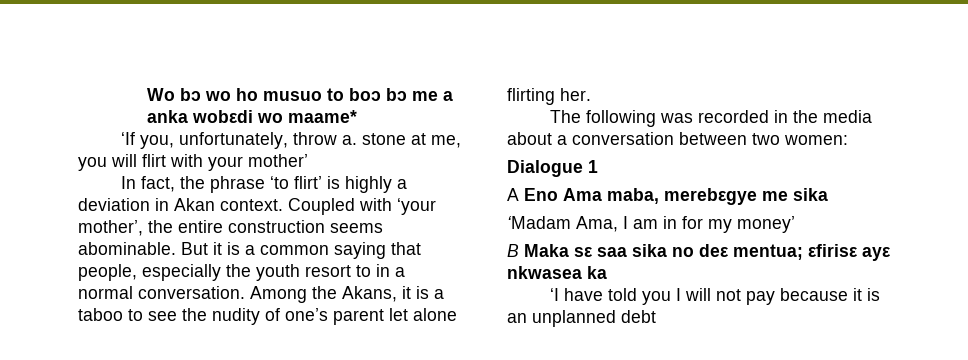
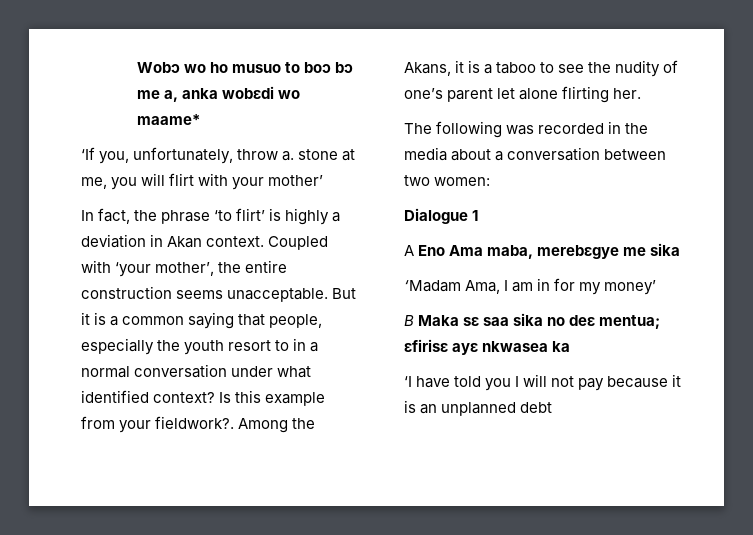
[147,88,202,101] Wo bͻ -> [136,62,180,73] Wobͻ
[443,91,454,101] a -> [163,90,178,102] a,
[78,242,176,255] abominable. -> [227,288,329,302] unacceptable.
[138,286,245,299] conversation. -> [134,364,312,378] [81,390,326,406] [81,416,235,433] conversation under what identified context? Is this example from your fieldwork?.

